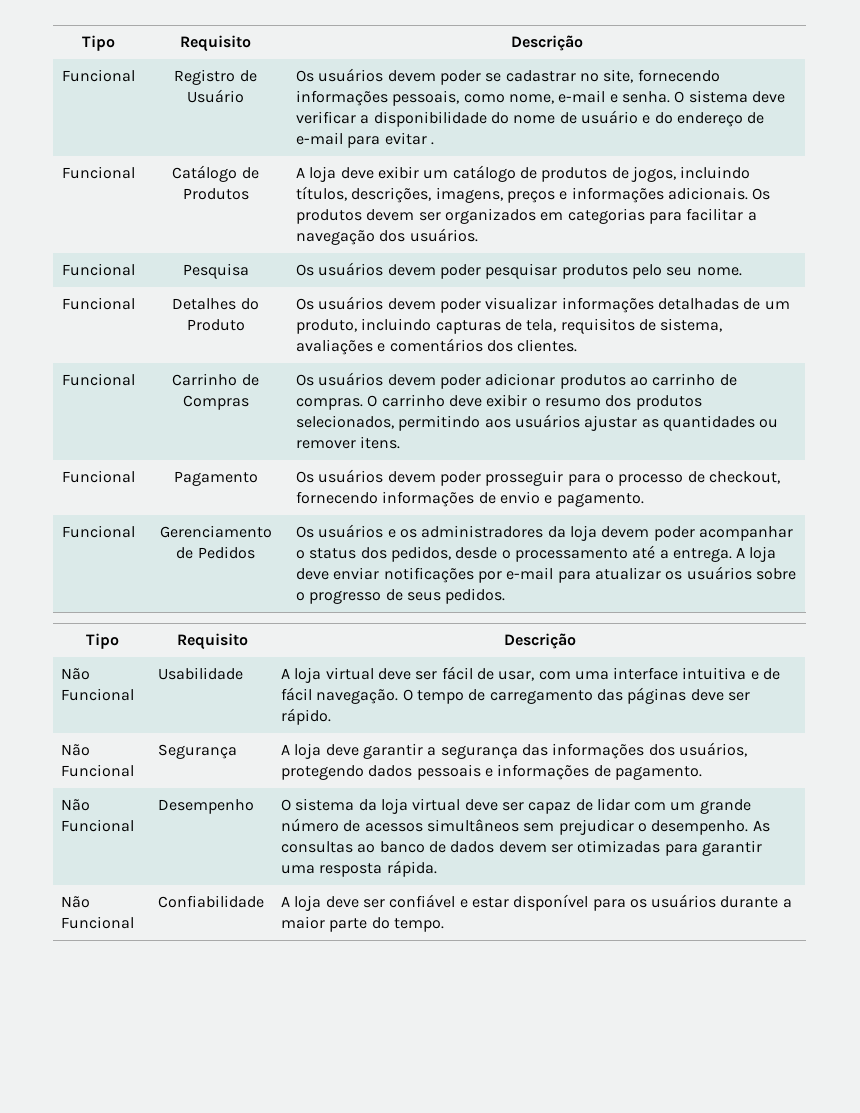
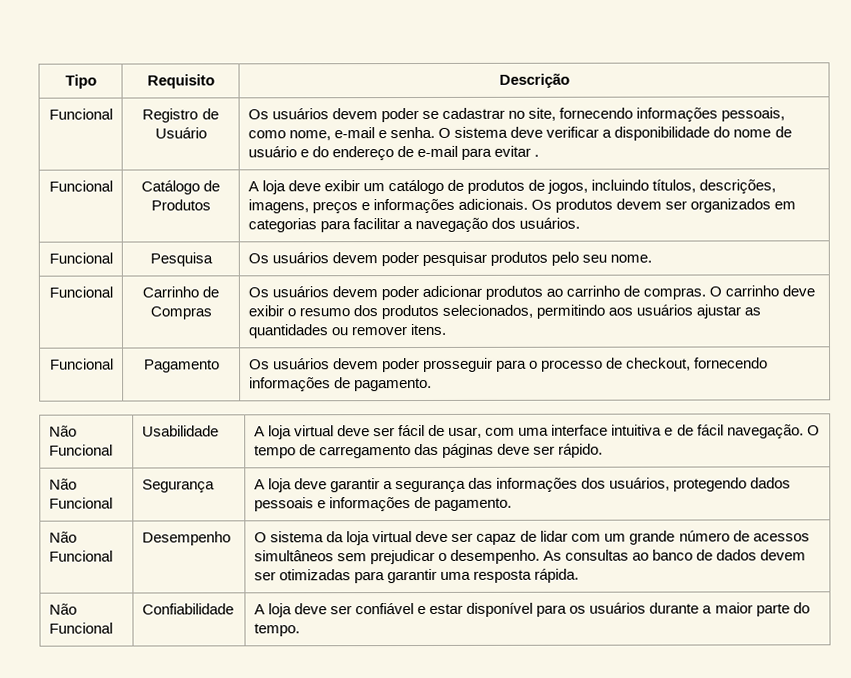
[61,297,135,310] [172,298,259,310] [186,319,245,331] [295,296,790,313] [295,318,723,334] [295,338,578,355] // Funcional | Detalhes do Produto | Os usuários devem poder visualizar informações detalhadas de um produto, incluindo capturas de tela, requisitos de sistema, avaliações e comentários dos clientes. -> (653, 258) none
[499,491,644,507] [61,525,135,538] [159,525,272,538] [176,546,255,559] [295,524,793,541] [295,545,777,562] [295,566,796,583] [295,588,506,604] [85,633,119,649] [176,633,248,650] [503,633,576,649] envio e pagamento. // Funcional | Gerenciamento de Pedidos | Os usuários e os administradores da loja devem poder acompanhar o status dos pedidos, desde o processamento até a entrega. A loja deve enviar notificações por e-mail para atualizar os usuários sobre o progresso de seus pedidos. // Tipo | Requisito | Descrição -> [353,377,432,392] pagamento.

